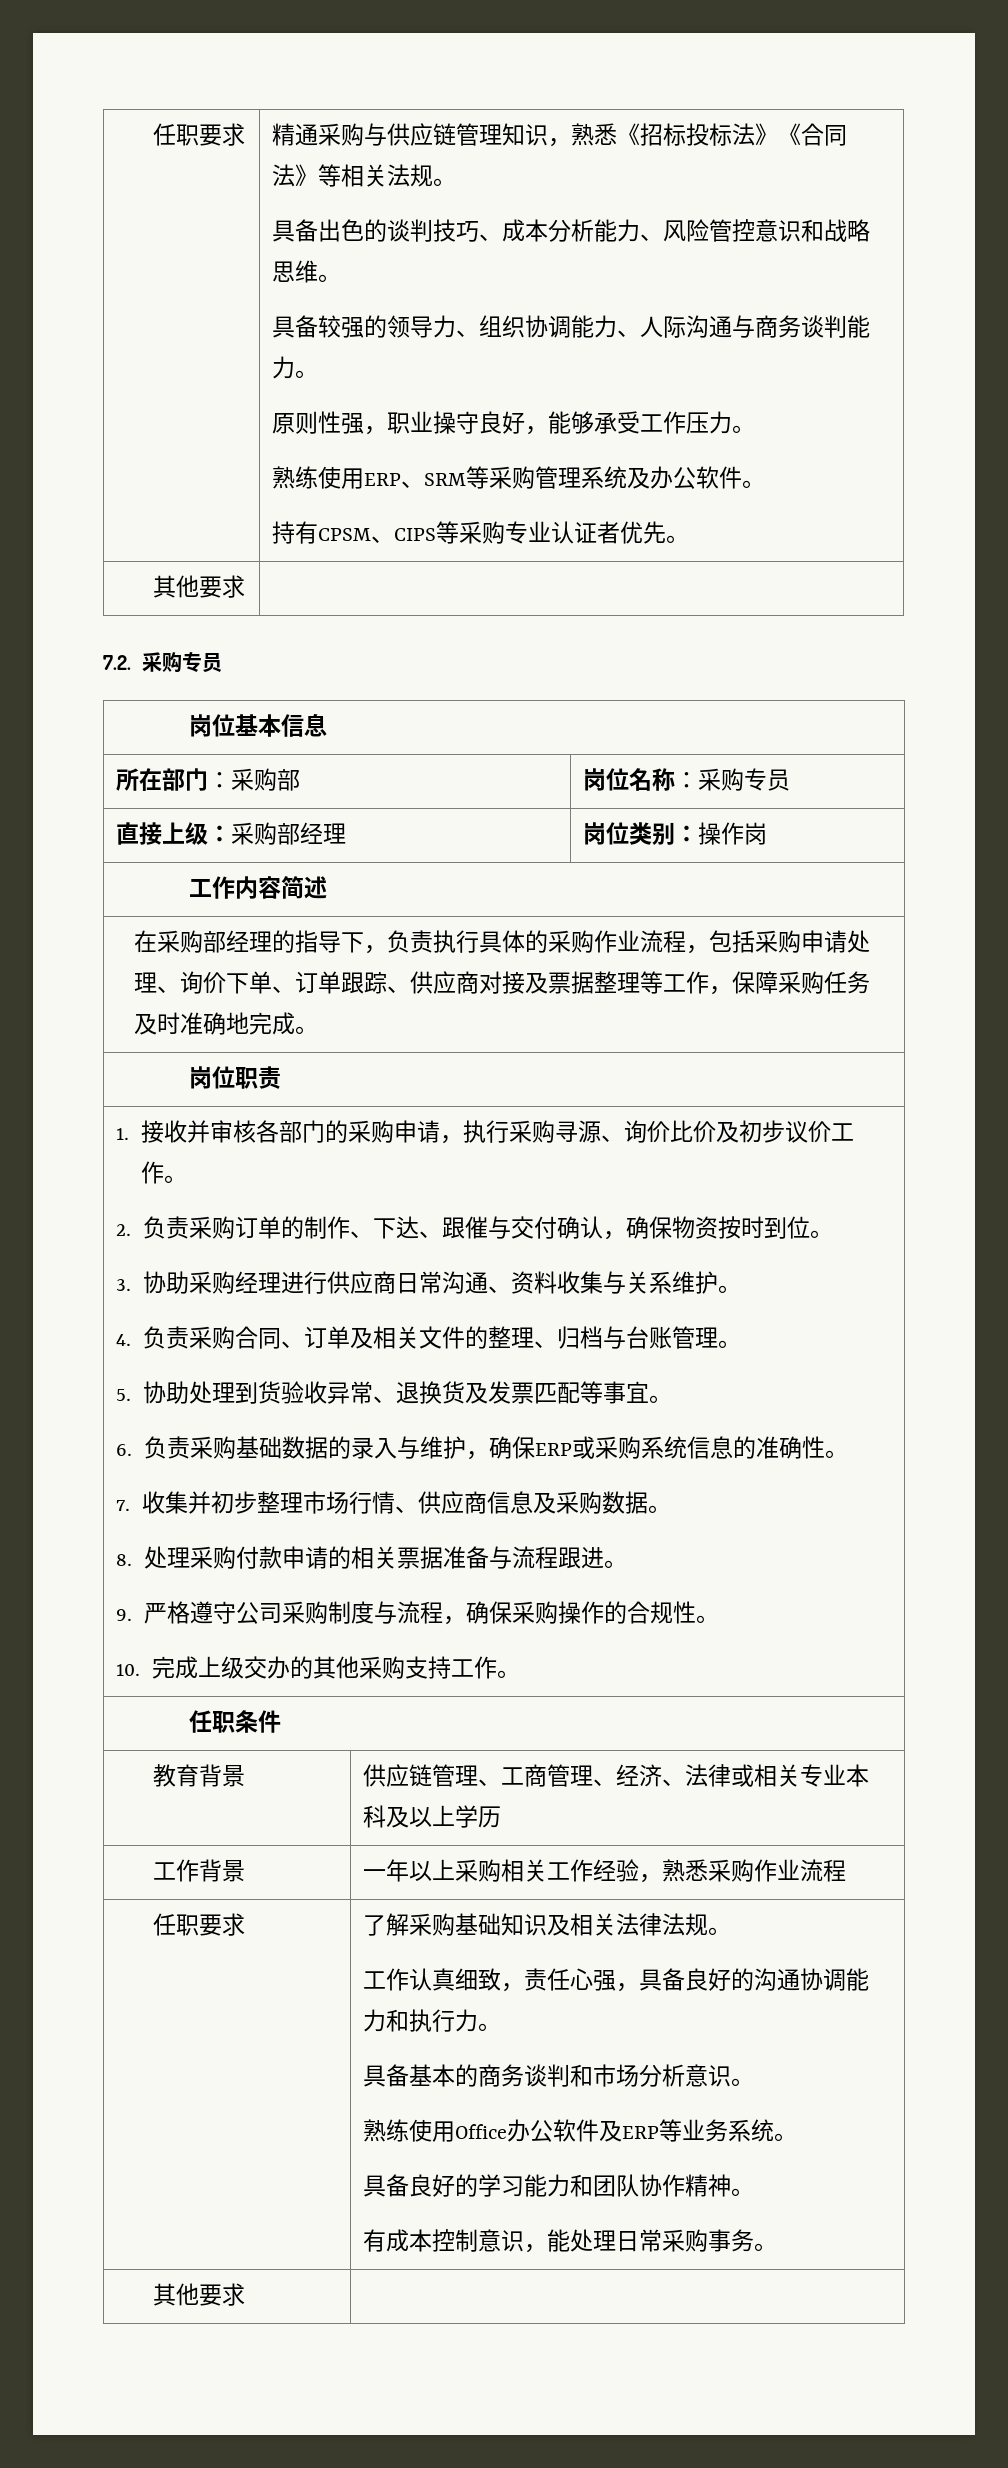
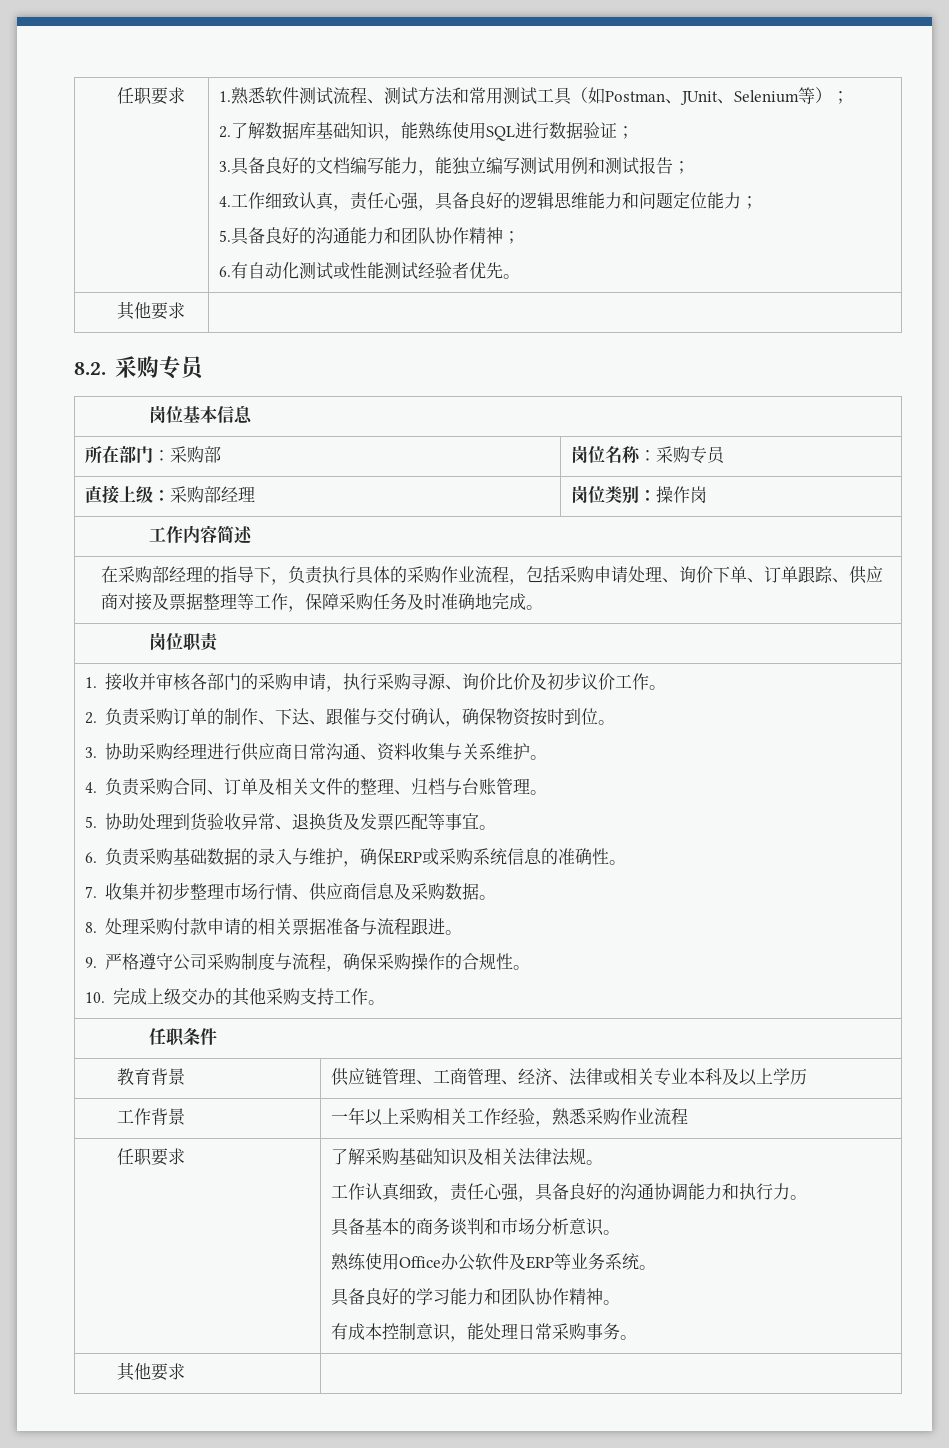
[152,123,245,146] [272,123,848,147] [272,164,457,187] [272,219,871,242] [272,260,342,283] [272,315,871,338] [272,356,319,379] [272,411,756,435] [272,466,766,489] [272,521,598,544] 任职要求 | 精通采购与供应链管理知识，熟悉《招标投标法》《合同法》等相关法规。 // 具备出色的谈判技巧、成本分析能力、风险管控意识和战略思维。 // 具备较强的领导力、组织协调能力、人际沟通与商务谈判能力。 // 原则性强，职业操守良好，能够承受工作压力。 // 熟练使用ERP、SRM等采购管理系统及办公软件。 // 持有CPSM、CIPS等采购专业认证 -> [116,87,185,105] [218,87,849,105] [218,122,634,141] [218,157,690,176] [218,192,758,211] [218,227,520,245] [218,262,452,280] 任职要求 | 1.熟悉软件测试流程、测试方法和常用测试工具（如Postman、JUnit、Selenium等）； // 2.了解数据库基础知识，能熟练使用SQL进行数据验证； // 3.具备良好的文档编写能力，能独立编写测试用例和测试报告； // 4.工作细致认真，责任心强，具备良好的逻辑思维能力和问题定位能力； // 5.具备良好的沟通能力和团队协作精神； // 6.有自动化测试或性能测试经验
[103,655,131,670] 7.2. -> [74,362,106,375] 8.2.

